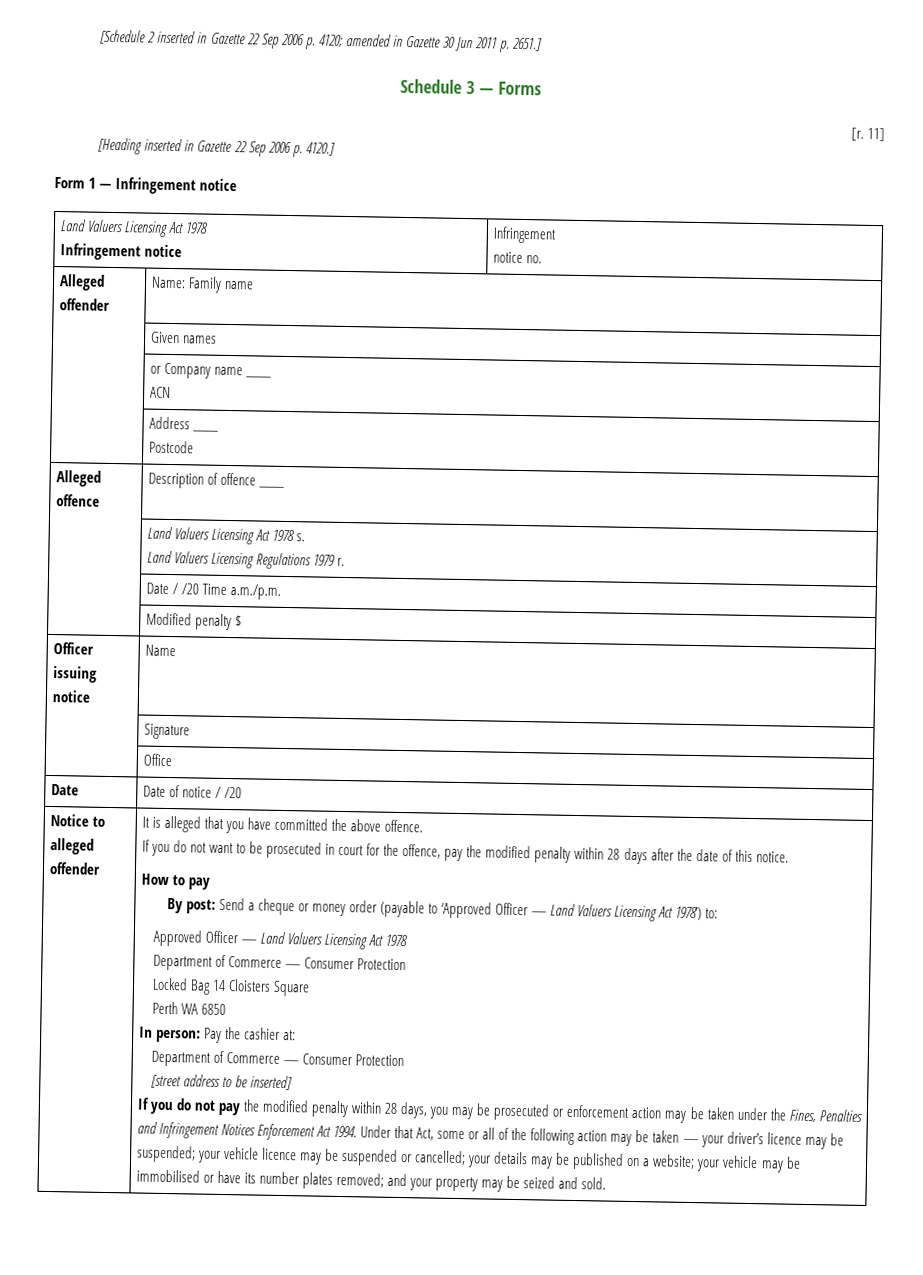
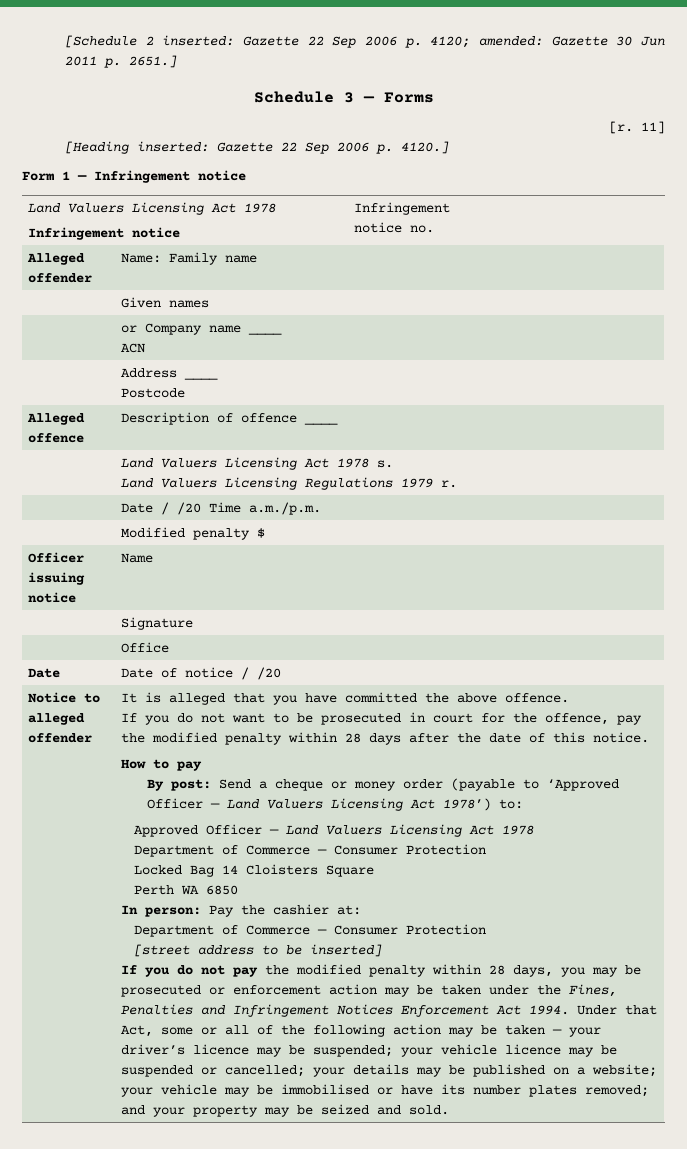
[157,30,208,44] inserted in -> [162,35,235,46] inserted:
[345,33,403,47] amended in -> [478,36,543,46] amended:
[144,138,195,152] inserted in -> [136,141,209,152] inserted:

